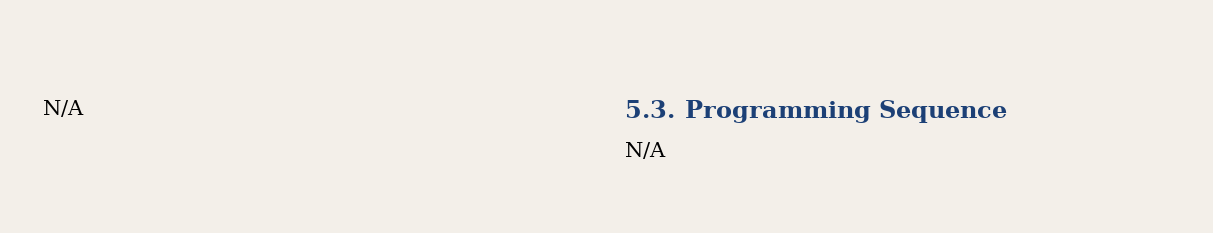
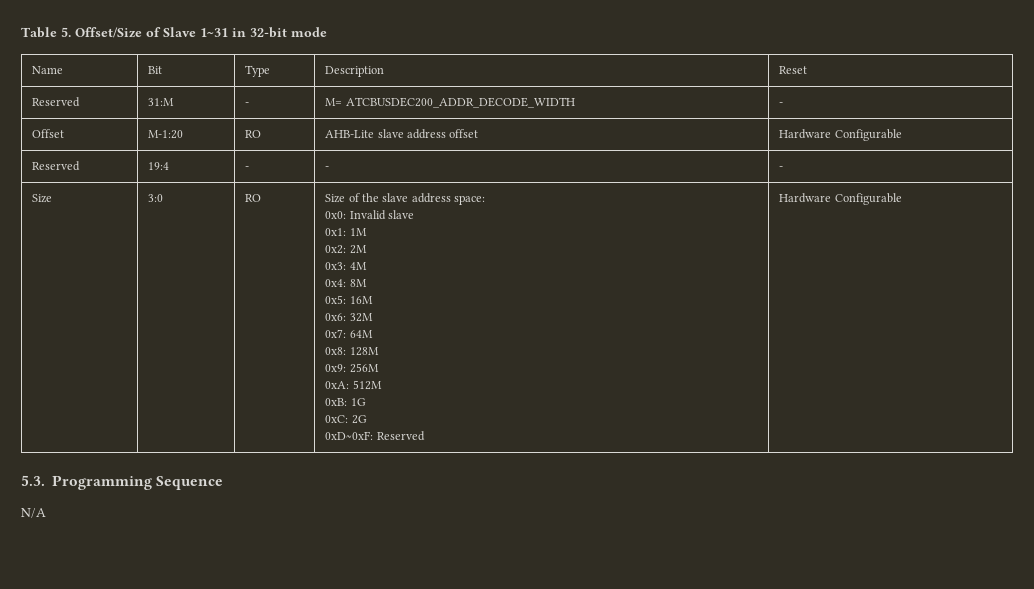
[43,100,84,117] N/A -> [21,27,327,38] [32,66,64,74] [148,66,163,74] [245,65,271,77] [325,66,385,77] [779,66,808,74] [32,97,81,107] [148,98,175,106] [245,102,250,106] [325,97,575,108] [779,102,784,106] [32,129,65,138] [148,130,184,139] [245,130,262,138] [325,129,479,139] [779,129,902,141] [32,161,81,171] [148,162,170,170] [245,166,250,170] [325,166,330,170] [779,166,784,170] [32,194,53,203] [148,194,164,202] [245,194,262,202] [325,193,486,205] [325,210,414,220] [325,228,367,236] [325,245,367,254] [325,262,367,270] [325,279,367,287] [325,295,373,304] [325,313,373,322] [325,329,373,338] [325,347,379,356] [325,363,379,373] [325,380,382,390] [325,398,366,406] [325,415,367,424] [325,431,425,441] [779,193,902,205] Table 5. Offset/Size of Slave 1~31 in 32-bit mode // Name | Bit | Type | Description | Reset // Reserved | 31:M | - | M= ATCBUSDEC200_ADDR_DECODE_WIDTH | - // Offset | M-1:20 | RO | AHB-Lite slave address offset | Hardware Configurable // Reserved | 19:4 | - | - | - // Size | 3:0 | RO | Size of the slave address space: // 0x0: Invalid slave // 0x1: 1M // 0x2: 2M // 0x3: 4M // 0x4: 8M // 0x5: 16M // 0x6: 32M // 0x7: 64M // 0x8: 128M // 0x9: 256M // 0xA: 512M // 0xB: 1G // 0xC: 2G // 0xD~0xF: Reserved | Hardware Configurable

